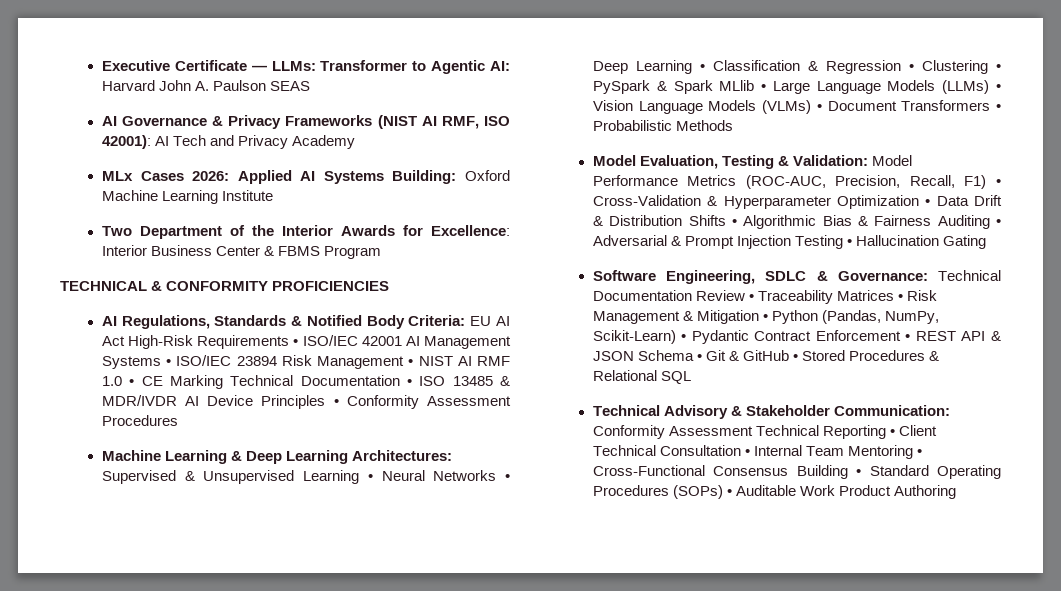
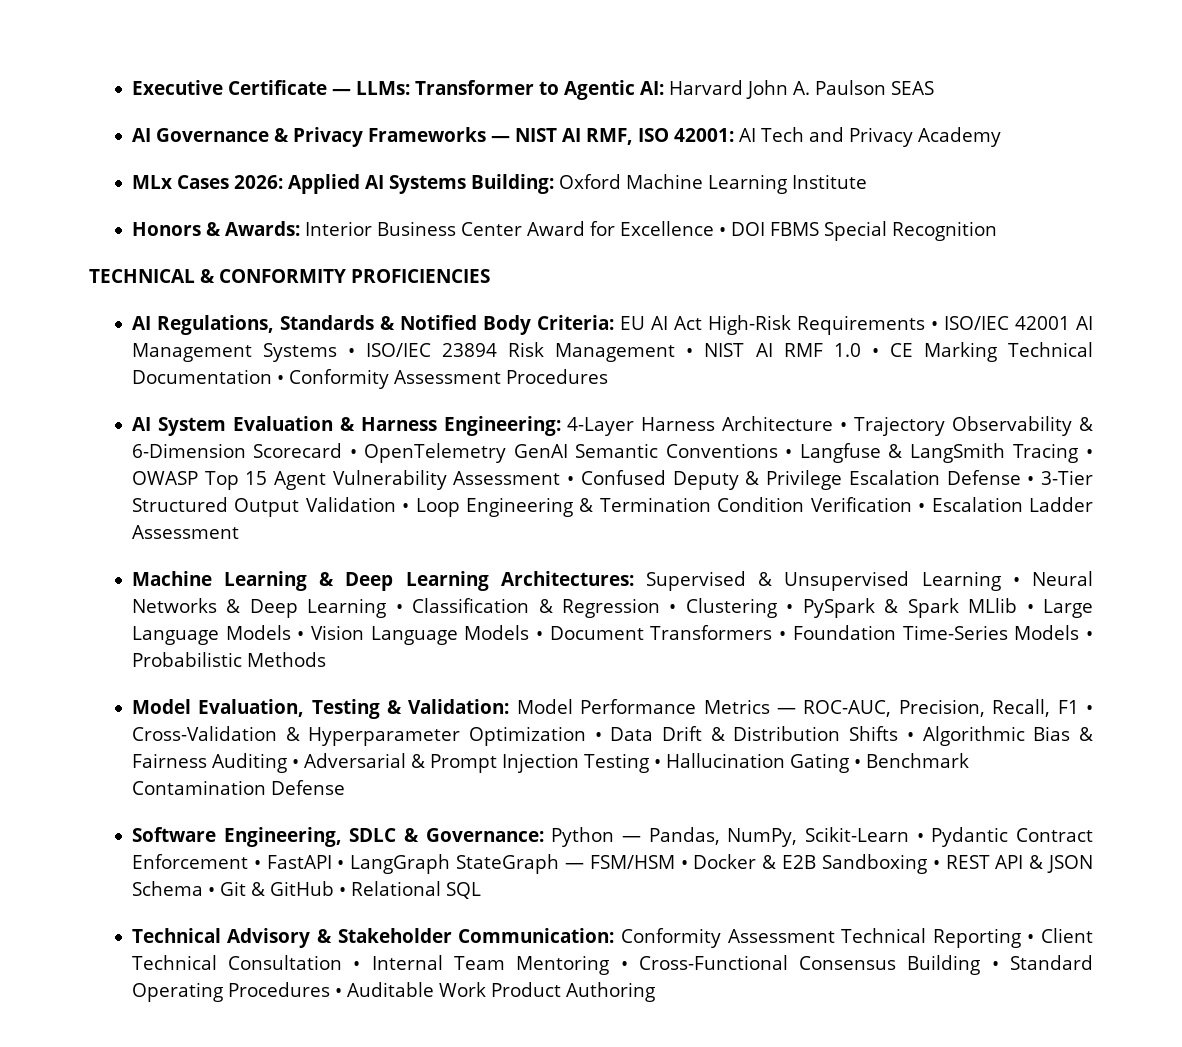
[377,115,417,129] (NIST -> [490,128,557,142] — NIST
[101,135,151,149] 42001): -> [673,128,734,142] 42001:
[101,225,511,239] [101,245,382,259] Two Department of the Interior Awards for Excellence: Interior Business Center & FBMS Program -> [131,221,997,241] Honors & Awards: Interior Business Center Award for Excellence • DOI FBMS Special Recognition
[419,376,511,386] [101,395,511,409] [101,415,178,426] ISO 13485 & MDR/IVDR AI Device Principles • Conformity Assessment Procedures -> [288,369,608,389] [131,416,1094,436] [131,443,1093,463] [131,470,1094,490] [131,497,1093,517] [131,525,239,539] Conformity Assessment Procedures // AI System Evaluation & Harness Engineering: 4-Layer Harness Architecture • Trajectory Observability & 6-Dimension Scorecard • OpenTelemetry GenAI Semantic Conventions • Langfuse & LangSmith Tracing • OWASP Top 15 Agent Vulnerability Assessment • Confused Deputy & Privilege Escalation Defense • 3-Tier Structured Output Validation • Loop Engineering & Termination Condition Verification • Escalation Ladder Assessment
[505,474,511,481] • -> [226,599,241,613] &
[942,80,990,94] (LLMs) -> (291, 632) none
[762,100,812,114] (VLMs) -> (530, 632) none
(1002, 107) none -> [792,625,1093,640] Foundation Time-Series Models •
[745,175,826,189] (ROC-AUC, -> [777,700,892,717] — ROC-AUC,
[964,175,987,189] F1) -> [1057,700,1079,714] F1
(987, 242) none -> [853,753,969,768] [131,780,345,795] • Benchmark Contamination Defense
[938,270,1001,281] [592,290,938,304] [592,310,940,324] [592,330,676,344] Technical Documentation Review • Traceability Matrices • Risk Management & Mitigation • Python (Pandas, NumPy, Scikit-Learn) -> [551,827,909,847] Python — Pandas, NumPy, Scikit-Learn
(911, 337) none -> [266,854,940,874] FastAPI • LangGraph StateGraph — FSM/HSM • Docker & E2B Sandboxing •
[802,350,940,361] Stored Procedures & -> (346, 891) none
[672,485,723,499] (SOPs) -> (330, 989) none

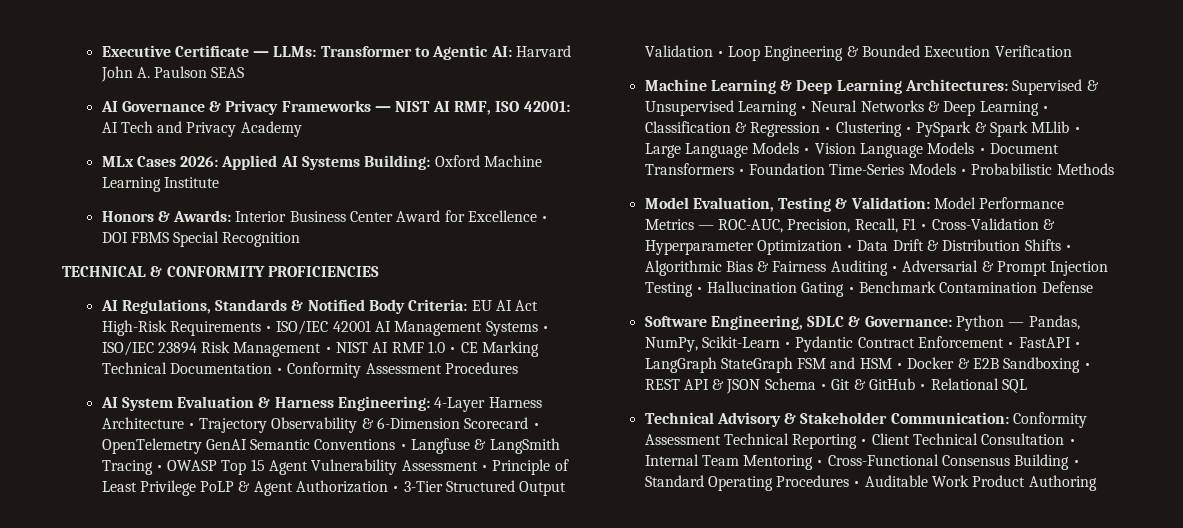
[580,470,1021,490] Confused Deputy & Privilege Escalation Defense -> [492,459,569,475] [101,480,389,496] Principle of Least Privilege PoLP & Agent Authorization
[599,497,805,512] Termination Condition -> [862,45,991,57] Bounded Execution
[918,497,1093,512] [131,525,239,539] • Escalation Ladder Assessment -> (1072, 51) none
[564,855,675,869] — FSM/HSM -> [797,357,892,369] FSM and HSM

